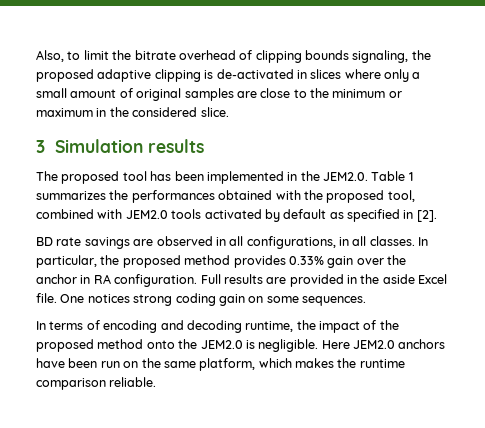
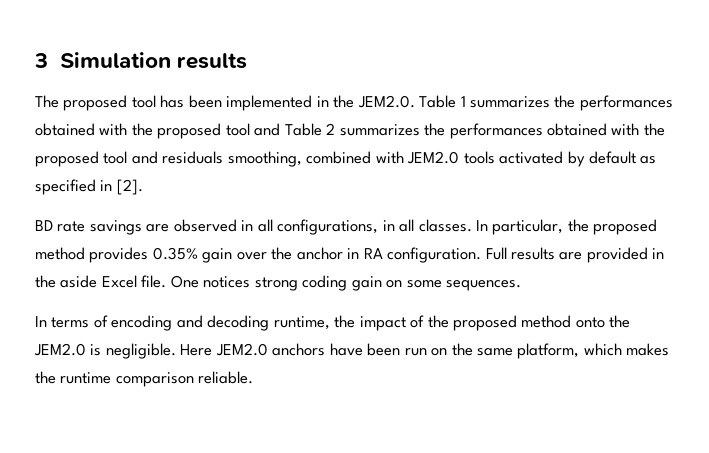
[36,50,431,63] [36,69,421,82] [36,88,402,101] [36,107,229,117] Also, to limit the bitrate overhead of clipping bounds signaling, the proposed adaptive clipping is de-activated in slices where only a small amount of original samples are close to the minimum or maximum in the considered slice. // -> (34, 60) none
[387,190,415,202] tool, -> [225,123,665,139] [35,151,302,167] tool and Table 2 summarizes the performances obtained with the proposed tool and residuals smoothing,
[288,256,324,265] 0.33% -> [152,247,198,260] 0.35%

